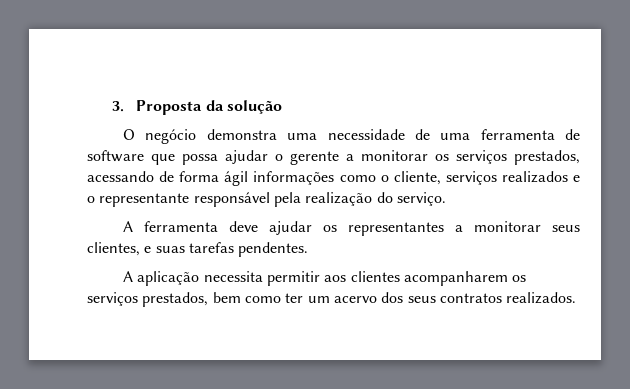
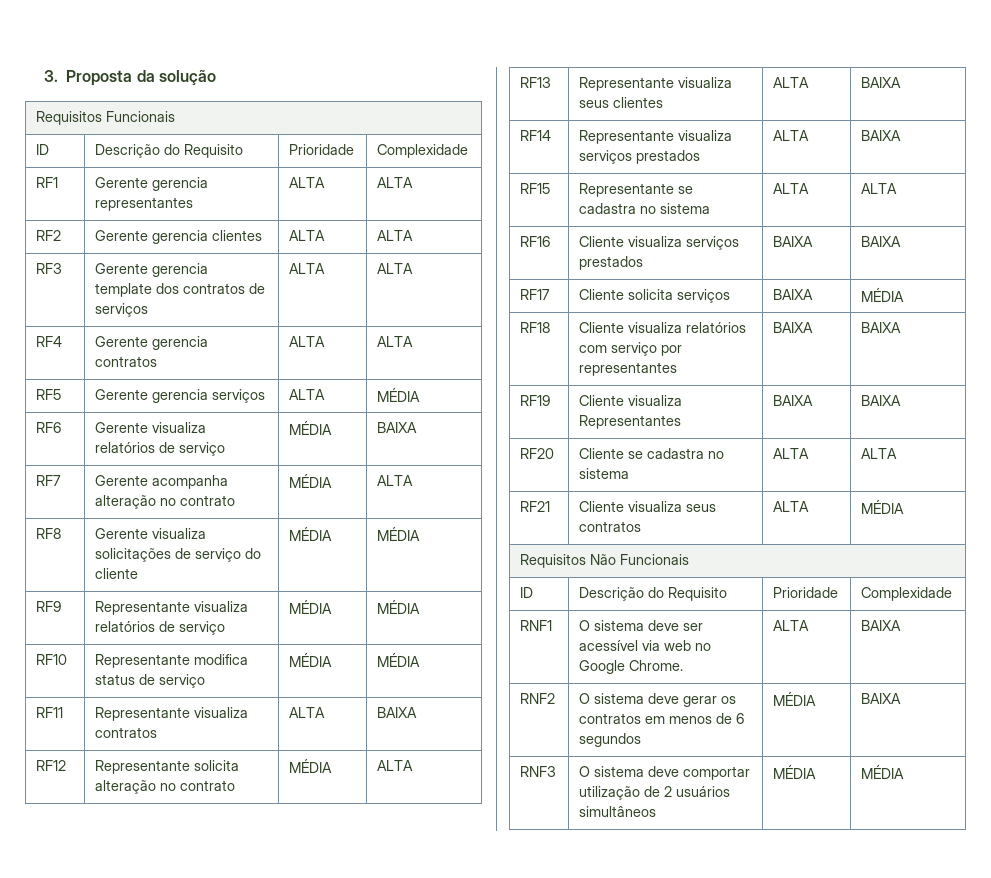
[123,129,580,144] [87,150,580,165] [87,171,581,186] [87,192,446,207] [123,221,580,236] [87,242,309,257] [123,271,527,286] [87,292,577,307] // O negócio demonstra uma necessidade de uma ferramenta de software que possa ajudar o gerente a monitorar os serviços prestados, acessando de forma ágil informações como o cliente, serviços realizados e o representante responsável pela realização do serviço. // A ferramenta deve ajudar os representantes a monitorar seus clientes, e suas tarefas pendentes. // A aplicação necessita permitir aos clientes acompanharem os serviços prestados, bem como ter um acervo dos seus contratos realizados. -> [36,111,176,125] [36,144,50,155] [95,144,244,158] [289,144,355,155] [377,144,469,158] [36,177,59,188] [95,177,209,191] [95,197,194,211] [289,177,326,188] [377,177,414,188] [36,230,62,241] [95,230,263,244] [289,230,326,241] [377,230,414,241] [36,263,63,274] [95,263,209,277] [95,283,266,297] [95,303,149,317] [289,263,326,274] [377,263,414,274] [36,336,63,347] [95,336,209,350] [95,356,158,367] [289,336,326,347] [377,336,414,347] [36,389,62,400] [95,389,266,403] [289,389,326,400] [377,387,421,402] [36,422,62,433] [95,422,207,433] [95,442,226,456] [289,420,333,435] [377,422,418,433] [36,475,62,486] [95,475,229,489] [95,495,236,509] [289,473,333,488] [377,475,414,486] [36,528,62,539] [95,528,207,539] [95,548,262,562] [95,568,139,579] [289,526,333,541] [377,526,421,541] [36,601,62,612] [95,601,249,615] [95,621,226,635] [289,599,333,614] [377,599,421,614] [36,654,68,665] [95,654,249,668] [95,674,206,688] [289,652,333,667] [377,652,421,667] [36,707,64,718] [95,707,249,721] [95,727,158,738] [289,707,326,718] [377,707,418,718] [36,760,67,771] [95,760,240,774] [95,780,236,794] [289,758,333,773] [377,760,414,771] [520,77,552,88] [579,77,733,91] [579,97,664,108] [773,77,810,88] [861,77,902,88] [520,130,552,141] [579,130,733,144] [579,150,701,164] [773,130,810,141] [861,130,902,141] [520,183,551,194] [579,183,694,197] [579,203,711,214] [773,183,810,194] [861,183,898,194] [520,236,551,247] [579,236,740,250] [579,256,644,270] [773,236,814,247] [861,236,902,247] [520,289,551,300] [579,289,731,303] [773,289,814,300] [861,287,905,302] [520,322,551,333] [579,322,747,333] [579,342,683,356] [579,362,678,376] [773,322,814,333] [861,322,902,333] [520,395,551,406] [579,395,683,406] [579,415,682,429] [773,395,814,406] [861,395,902,406] [520,448,555,459] [579,448,725,459] [579,468,630,479] [773,448,810,459] [861,448,898,459] [520,501,551,512] [579,501,717,512] [579,521,642,532] [773,501,810,512] [861,499,905,514] [520,554,690,568] [520,587,534,598] [579,587,728,601] [773,587,839,598] [861,587,953,601] [520,620,553,631] [579,620,704,631] [579,640,712,651] [579,660,684,674] [773,620,810,631] [861,620,902,631] [520,693,556,704] [579,693,737,707] [579,713,745,724] [579,733,642,747] [773,691,817,706] [861,693,902,704] [520,766,557,777] [579,766,751,780] [579,786,731,800] [579,806,657,817] [773,764,817,779] [861,764,905,779] // Requisitos Funcionais // ID | Descrição do Requisito | Prioridade | Complexidade // RF1 | Gerente gerencia representantes | ALTA | ALTA // RF2 | Gerente gerencia clientes | ALTA | ALTA // RF3 | Gerente gerencia template dos contratos de serviços | ALTA | ALTA // RF4 | Gerente gerencia contratos | ALTA | ALTA // RF5 | Gerente gerencia serviços | ALTA | MÉDIA // RF6 | Gerente visualiza relatórios de serviço | MÉDIA | BAIXA // RF7 | Gerente acompanha alteração no contrato | MÉDIA | ALTA // RF8 | Gerente visualiza solicitações de serviço do cliente | MÉDIA | MÉDIA // RF9 | Representante visualiza relatórios de serviço | MÉDIA | MÉDIA // RF10 | Representante modifica status de serviço | MÉDIA | MÉDIA // RF11 | Representante visualiza contratos | ALTA | BAIXA // RF12 | Representante solicita alteração no contrato | MÉDIA | ALTA // RF13 | Representante visualiza seus clientes | ALTA | BAIXA // RF14 | Representante visualiza serviços prestados | ALTA | BAIXA // RF15 | Representante se cadastra no sistema | ALTA | ALTA // RF16 | Cliente visualiza serviços prestados | BAIXA | BAIXA // RF17 | Cliente solicita serviços | BAIXA | MÉDIA // RF18 | Cliente visualiza relatórios com serviço por representantes | BAIXA | BAIXA // RF19 | Cliente visualiza Representantes | BAIXA | BAIXA // RF20 | Cliente se cadastra no sistema | ALTA | ALTA // RF21 | Cliente visualiza seus contratos | ALTA | MÉDIA // Requisitos Não Funcionais // ID | Descrição do Requisito | Prioridade | Complexidade // RNF1 | O sistema deve ser acessível via web no Google Chrome. | ALTA | BAIXA // RNF2 | O sistema deve gerar os contratos em menos de 6 segundos | MÉDIA | BAIXA // RNF3 | O sistema deve comportar utilização de 2 usuários simultâneos | MÉDIA | MÉDIA

